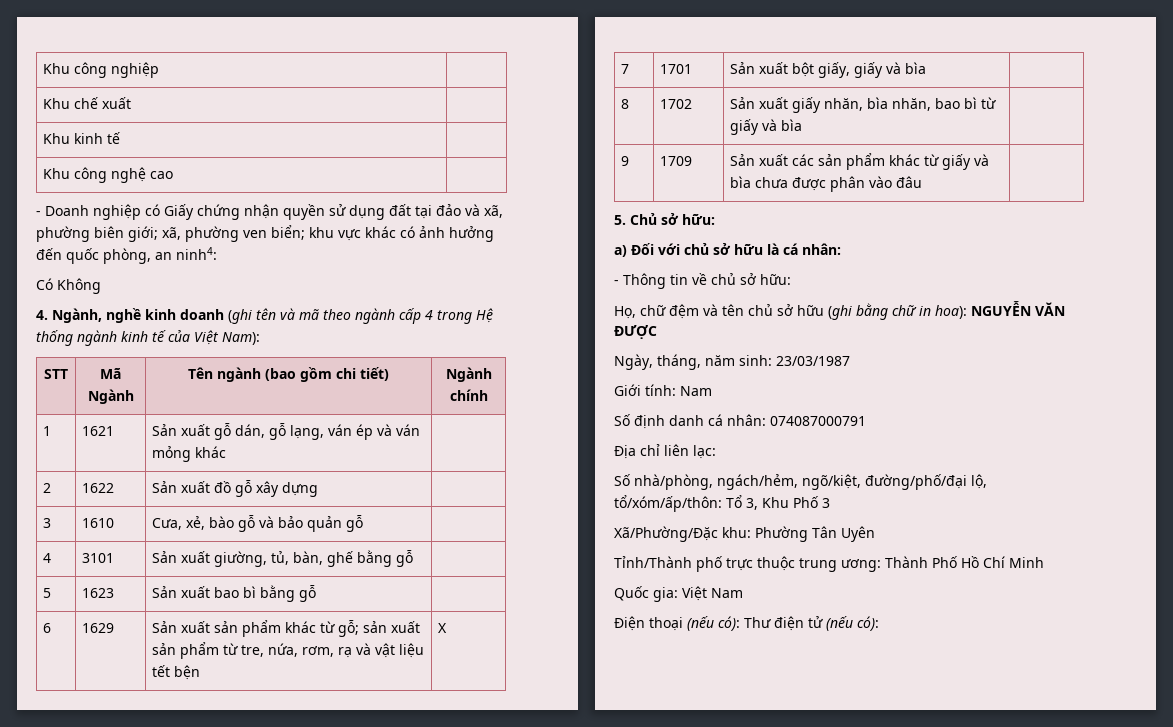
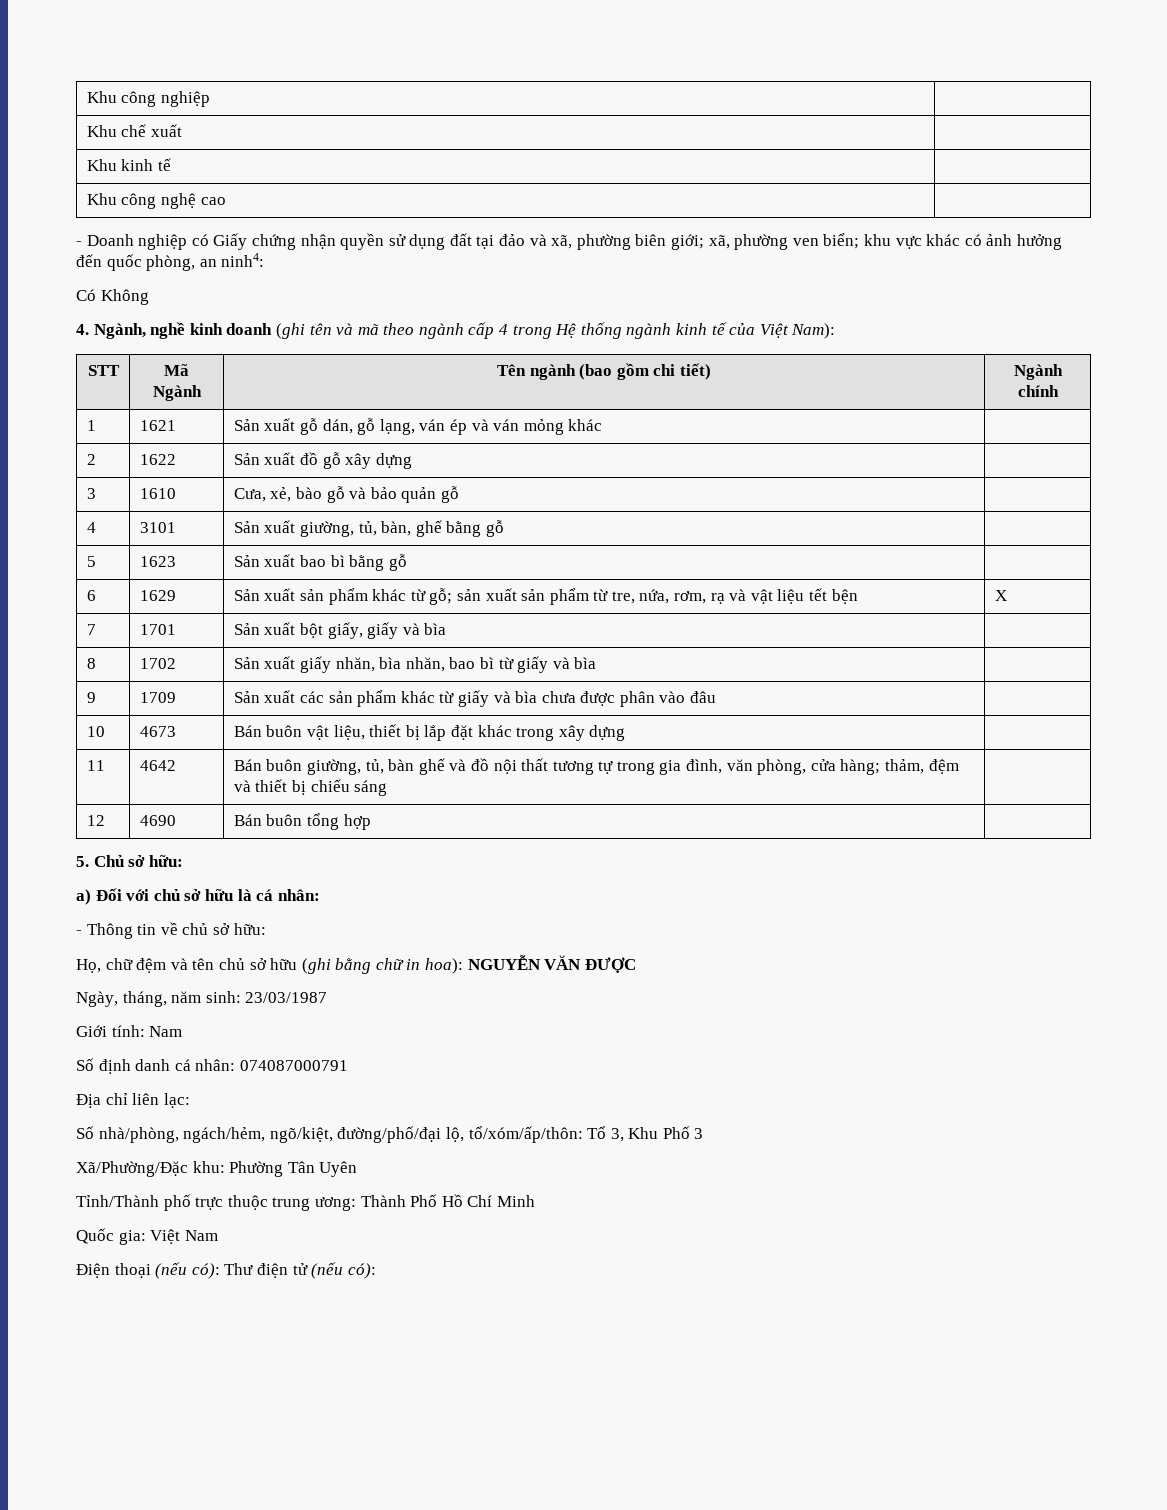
(923, 182) none -> [86,726,105,737] [139,726,176,737] [233,724,626,741] [86,760,105,771] [139,760,176,771] [233,758,959,775] [233,779,388,796] [86,815,105,826] [139,815,176,826] [233,813,371,830] // 10 | 4673 | Bán buôn vật liệu, thiết bị lắp đặt khác trong xây dựng | // 11 | 4642 | Bán buôn giường, tủ, bàn ghế và đồ nội thất tương tự trong gia đình, văn phòng, cửa hàng; thảm, đệm và thiết bị chiếu sáng | // 12 | 4690 | Bán buôn tổng hợp |

